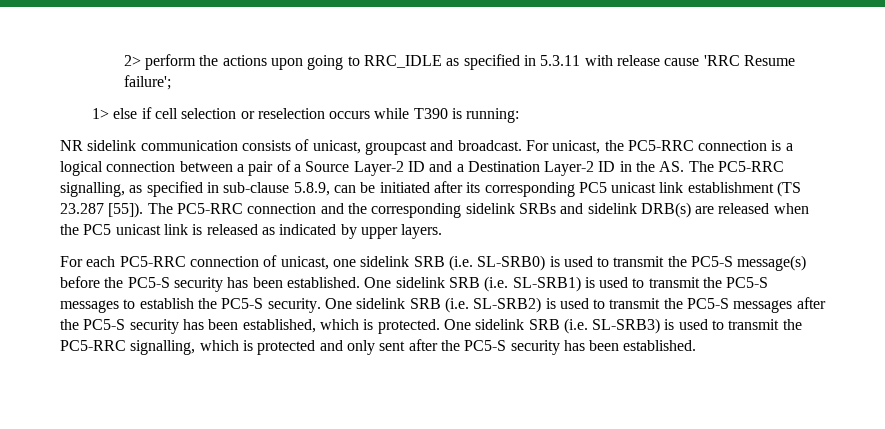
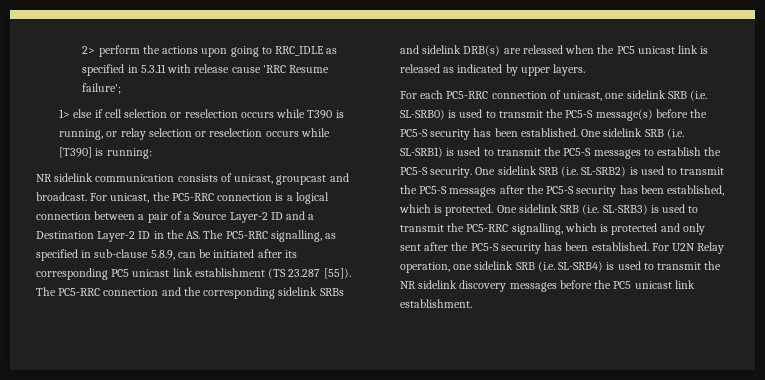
(463, 113) none -> [59,128,330,140] [59,147,104,158] running, or relay selection or reselection occurs while [T390] is
(697, 345) none -> [651,242,725,254] [400,261,722,273] [400,280,695,292] [400,299,472,308] For U2N Relay operation, one sidelink SRB (i.e. SL-SRB4) is used to transmit the NR sidelink discovery messages before the PC5 unicast link establishment.

